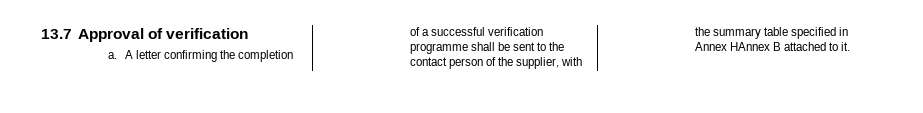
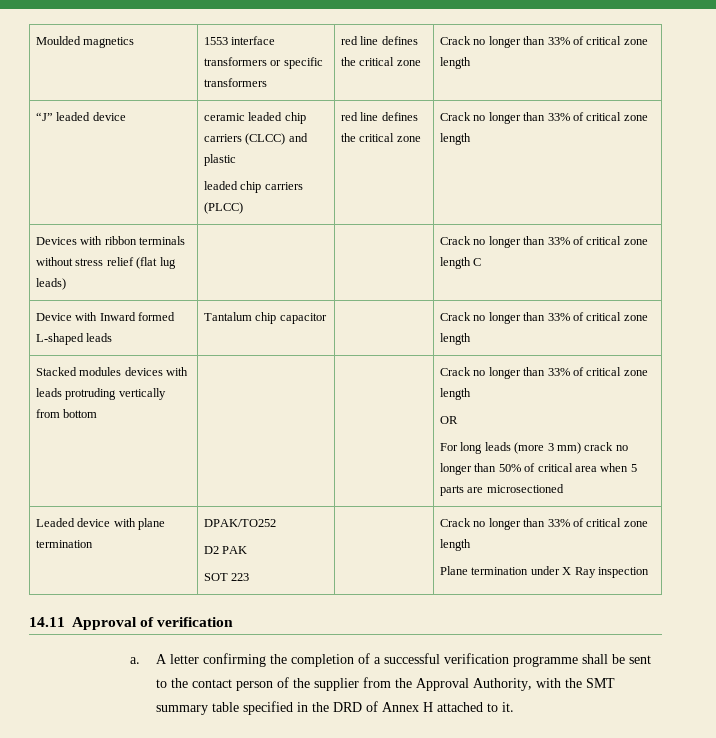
[41,29,72,39] 13.7 -> [36,36,135,48] [204,36,276,45] [204,57,323,69] [204,78,268,87] [341,36,418,45] [341,57,421,66] [440,36,648,48] [440,57,472,69] [36,112,126,121] [204,112,306,124] [204,133,308,145] [204,154,237,166] [204,181,303,193] [204,202,244,214] [341,112,418,121] [341,133,421,142] [440,112,648,124] [440,133,472,145] [36,236,186,245] [36,257,176,269] [36,278,67,290] [440,236,648,248] [440,257,482,269] [36,312,176,321] [36,333,113,345] [204,312,327,324] [440,312,648,324] [440,333,472,345] [36,367,189,376] [36,388,166,400] [36,409,98,418] [440,367,648,379] [440,388,472,400] [440,416,459,424] [440,442,628,454] [440,463,637,475] [440,484,564,496] [36,518,166,530] [36,540,94,548] [204,519,277,527] [204,546,248,554] [204,573,250,581] [440,518,648,530] [440,539,472,551] [440,566,649,578] [29,617,65,627] Moulded magnetics | 1553 interface transformers or specific transformers | red line defines the critical zone | Crack no longer than 33% of critical zone length // “J” leaded device | ceramic leaded chip carriers (CLCC) and plastic // leaded chip carriers (PLCC) | red line defines the critical zone | Crack no longer than 33% of critical zone length // Devices with ribbon terminals without stress relief (flat lug leads) | | | Crack no longer than 33% of critical zone length C // Device with Inward formed L-shaped leads | Tantalum chip capacitor | | Crack no longer than 33% of critical zone length // Stacked modules devices with leads protruding vertically from bottom | | | Crack no longer than 33% of critical zone length // OR // For long leads (more 3 mm) crack no longer than 50% of critical area when 5 parts are microsectioned // Leaded device with plane termination | DPAK/TO252 // D2 PAK // SOT 223 | | Crack no longer than 33% of critical zone length // Plane termination under X Ray inspection // 14.11
[516,57,560,69] supplier, -> [313,677,532,691] supplier from the Approval Authority,
(710, 31) none -> [585,678,615,688] SMT
[694,42,782,51] Annex HAnnex B -> [311,701,433,712] the DRD of Annex H

